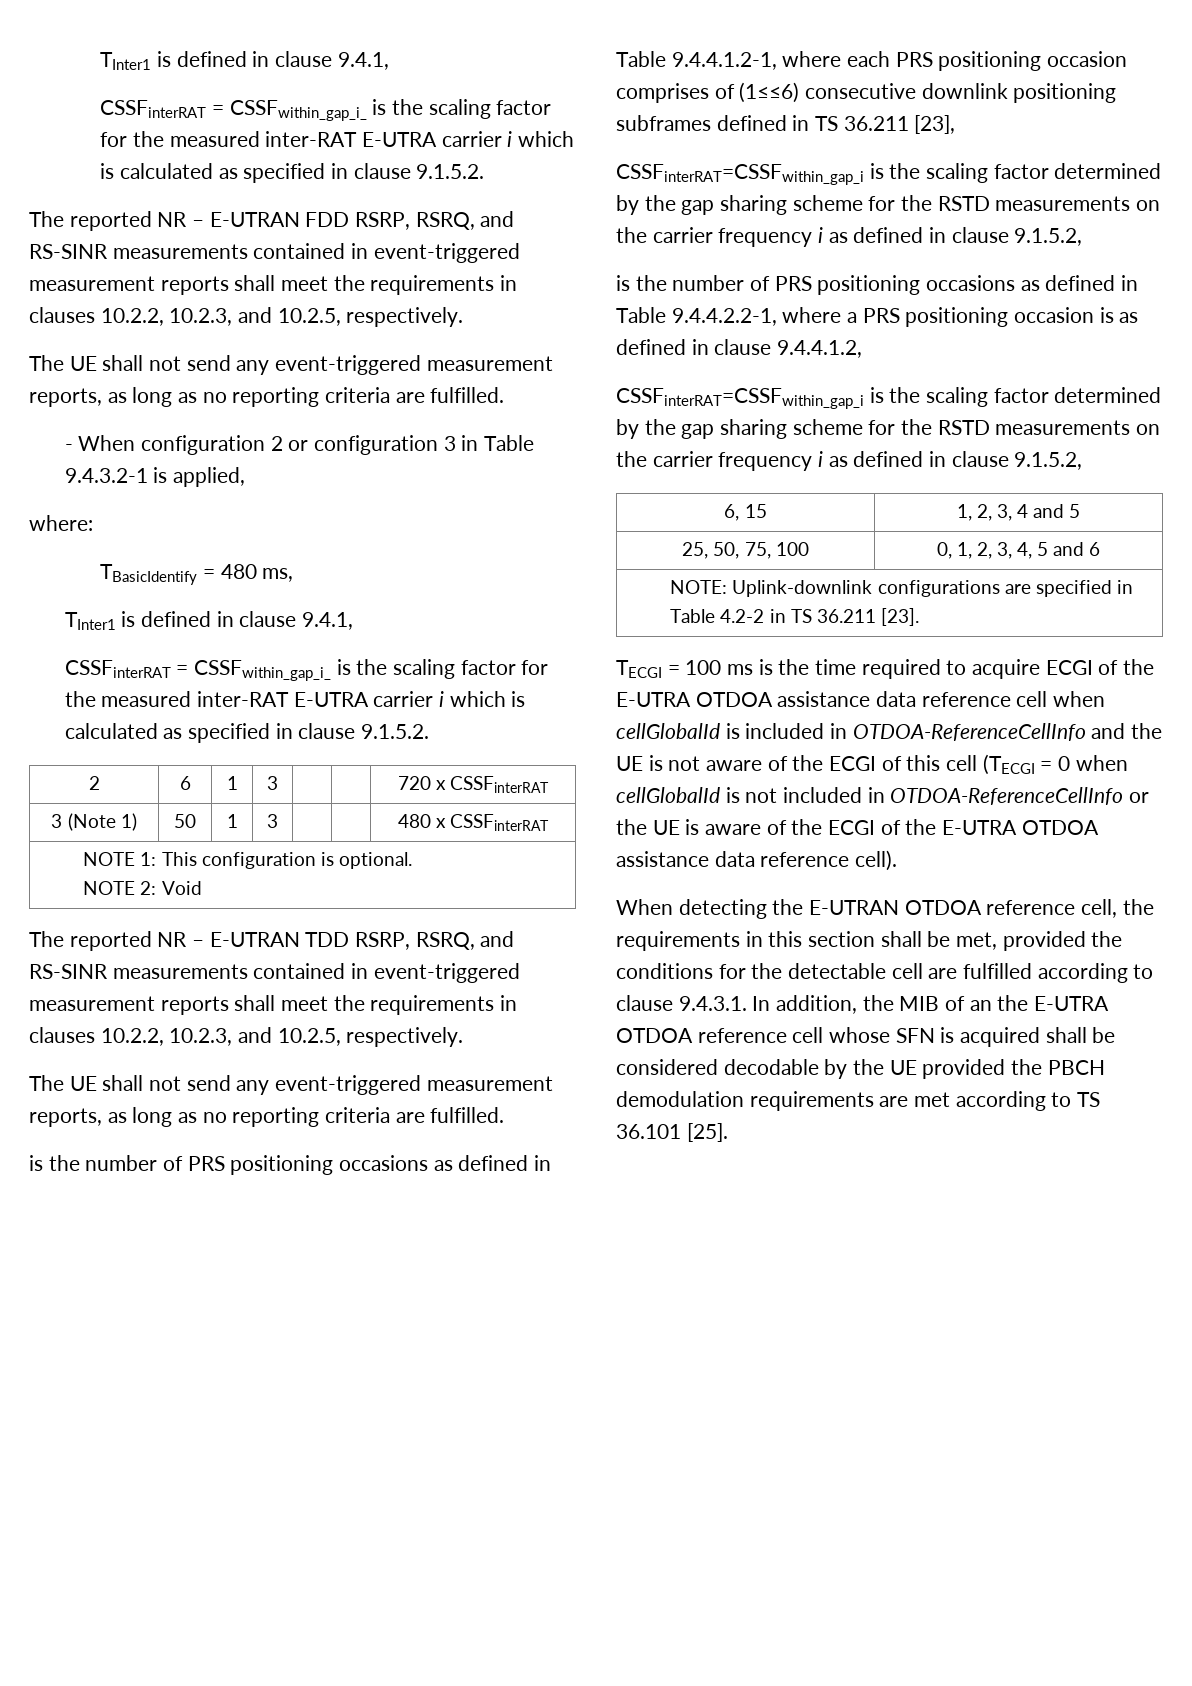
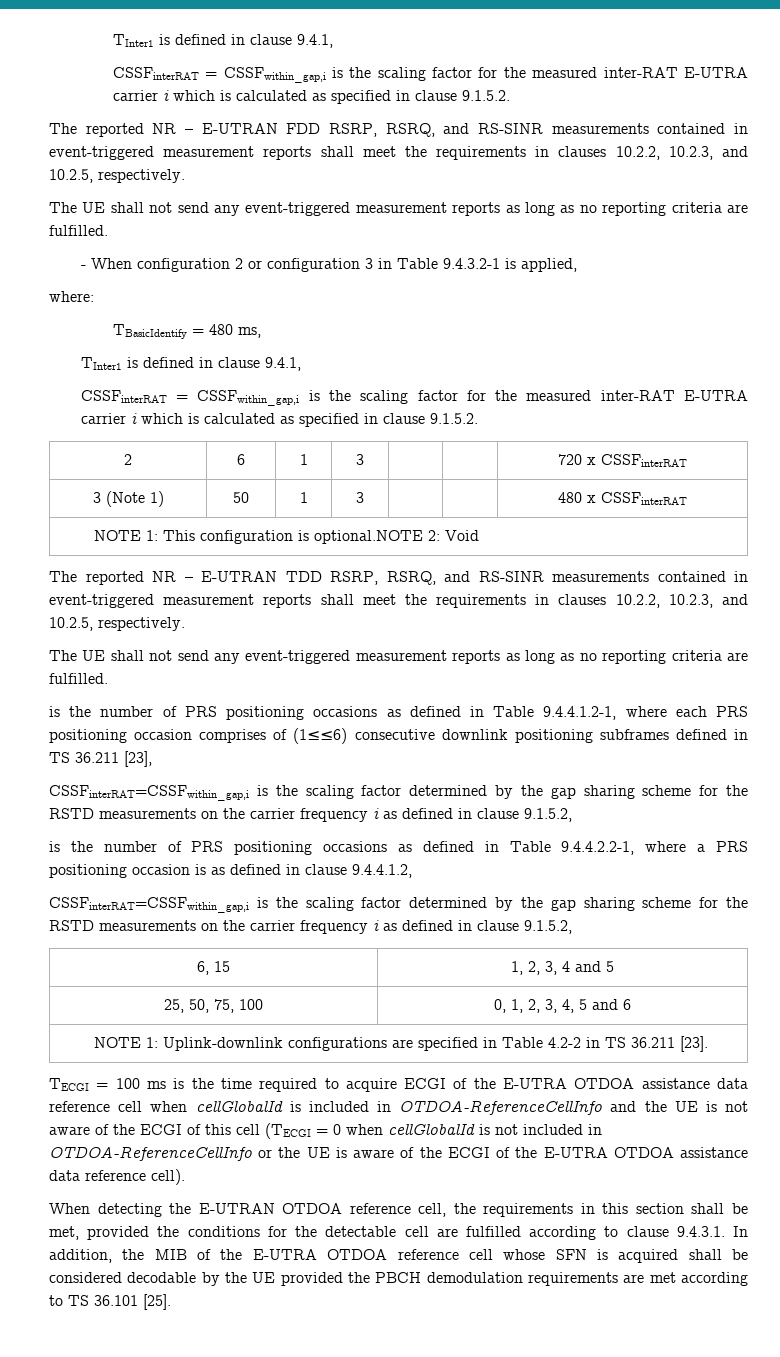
[100,51,389,70] [100,100,367,121] TInter1 is defined in clause 9.4.1, // CSSFinterRAT = CSSFwithin_gap_i_ -> [112,34,333,48] [112,67,326,83] TInter1 is defined in clause 9.4.1, // CSSFinterRAT = CSSFwithin_gap,i
[29,388,102,407] reports, -> [452,202,501,216] reports
[194,660,332,681] CSSFwithin_gap_i_ -> [197,390,300,406] CSSFwithin_gap,i
[338,852,412,869] [83,881,136,895] optional. // NOTE -> [313,530,423,544] optional.NOTE
[29,1108,102,1127] reports, -> [452,650,501,664] reports
[616,164,864,185] CSSFinterRAT=CSSFwithin_gap_i -> [49,785,249,801] CSSFinterRAT=CSSFwithin_gap,i
[616,388,864,409] CSSFinterRAT=CSSFwithin_gap_i -> [49,897,249,913] CSSFinterRAT=CSSFwithin_gap,i
[670,580,728,594] NOTE: -> [93,1037,158,1048] NOTE 1:
[969,1000,992,1011] an -> (212, 1254) none

